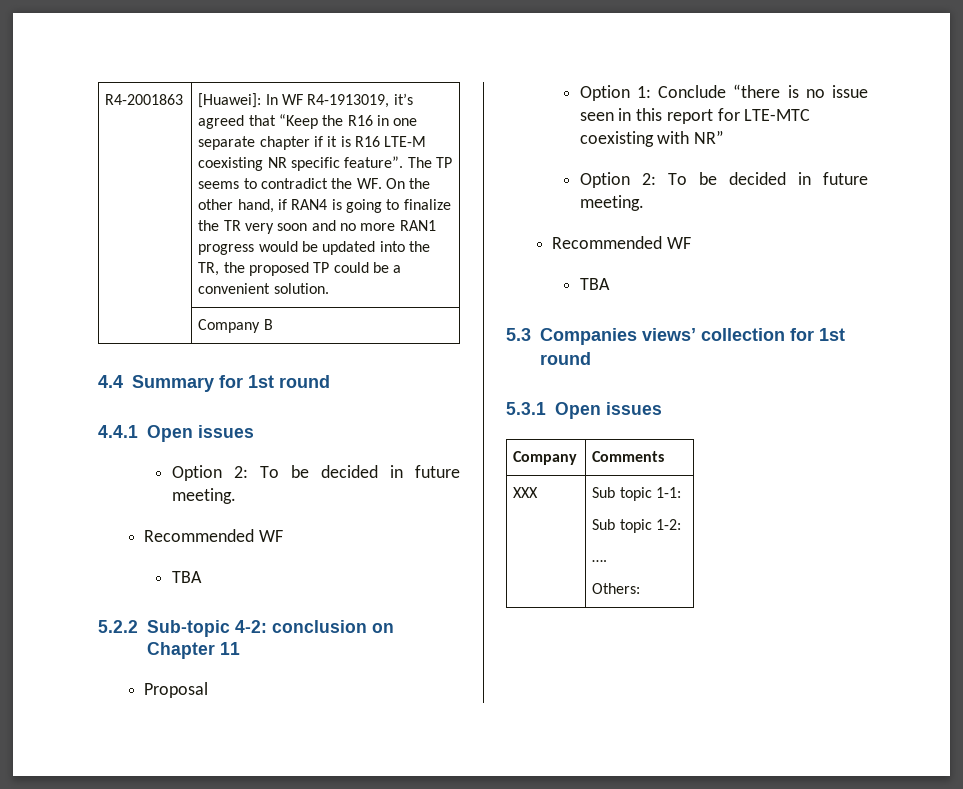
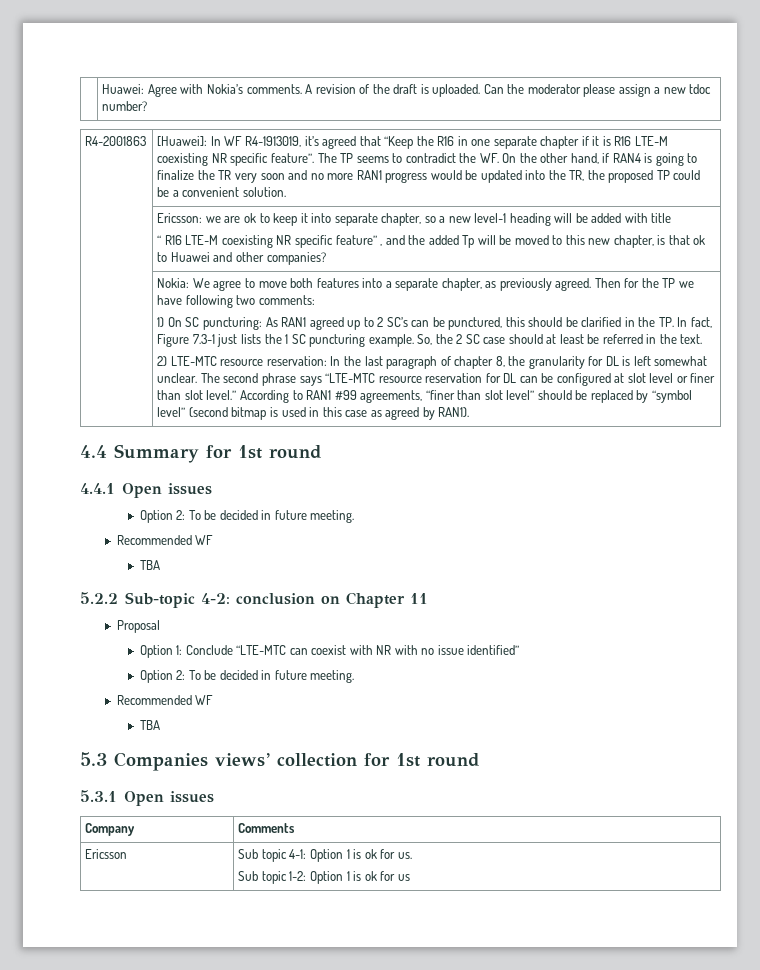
(105, 99) none -> [102,84,712,97] [102,101,148,111] | Huawei: Agree with Nokia’s comments. A revision of the draft is uploaded. Can the moderator please assign a new tdoc number? //
[198,319,273,333] Company B -> [157,213,672,226] [157,235,706,248] [157,252,326,265] [157,278,694,291] [157,295,315,308] [157,317,712,330] [157,334,703,347] [157,356,708,369] [157,373,716,386] [157,390,692,403] [157,407,470,420] Ericsson: we are ok to keep it into separate chapter, so a new level-1 heading will be added with title // “ R16 LTE-M coexisting NR specific feature” , and the added Tp will be moved to this new chapter, is that ok to Huawei and other companies? // | Nokia: We agree to move both features into a separate chapter, as previously agreed. Then for the TP we have following two comments: // 1) On SC puncturing: As RAN1 agreed up to 2 SC’s can be punctured, this should be clarified in the TP. In fact, Figure 7.3-1 just lists the 1 SC puncturing example. So, the 2 SC case should at least be referred in the text. // 2) LTE-MTC resource reservation: In the last paragraph of chapter 8, the granularity for DL is left somewhat unclear. The second phrase says “LTE-MTC resource reservation for DL can be configured at slot level or finer than slot level.” According to RAN1 #99 agreements, “finer than slot level” should be replaced by “symbol level” (second bitmap is used in this case as agreed by RAN1).
[733,84,868,98] [579,108,811,124] [579,130,725,147] “there is no issue seen in this report for LTE-MTC coexisting with NR” -> [236,645,520,655] “LTE-MTC can coexist with NR with no issue identified”
[513,487,539,498] [592,487,682,501] [592,519,682,533] [592,560,608,562] [592,583,641,594] XXX | Sub topic 1-1: // Sub topic 1-2: // …. // Others: -> [85,849,128,859] [238,849,412,862] [238,871,410,884] Ericsson | Sub topic 4-1: Option 1 is ok for us. // Sub topic 1-2: Option 1 is ok for us

